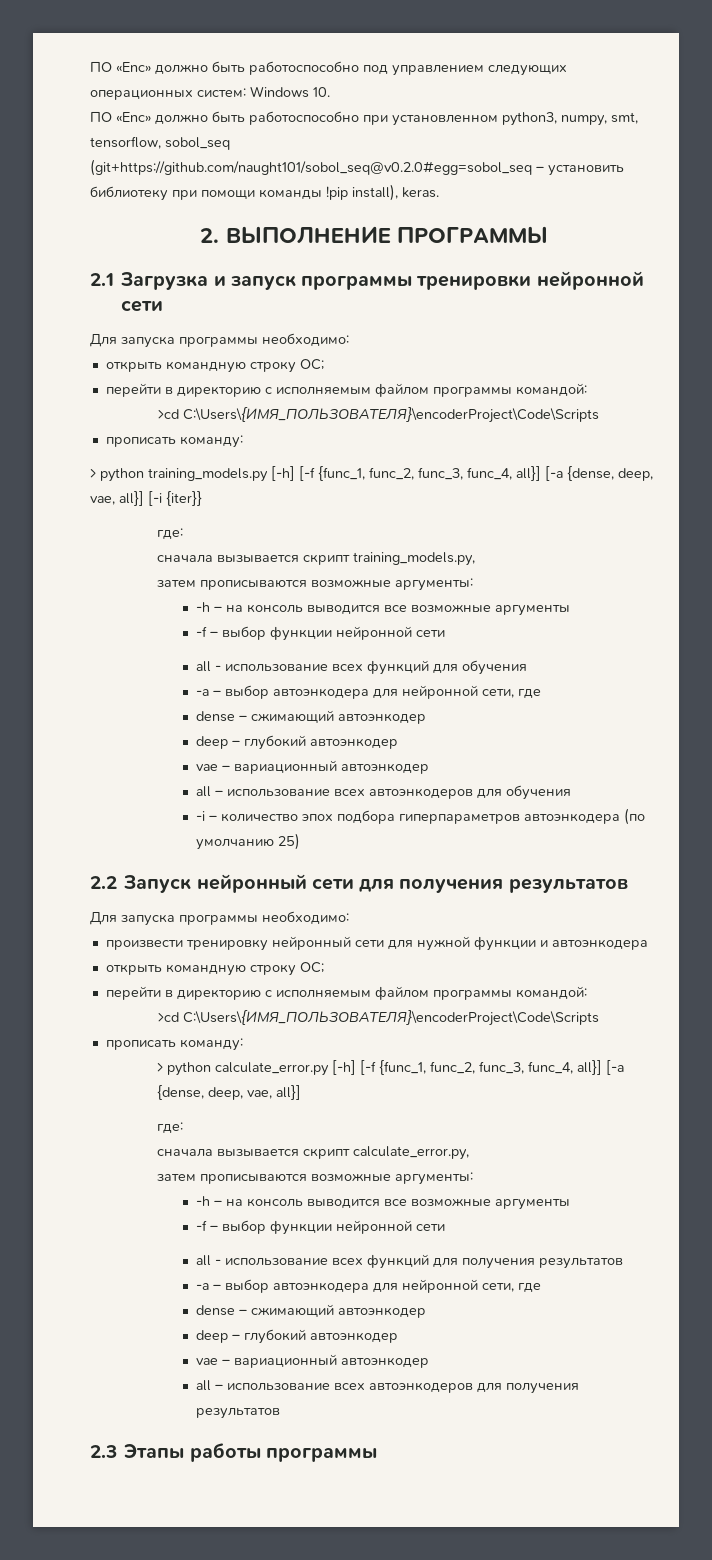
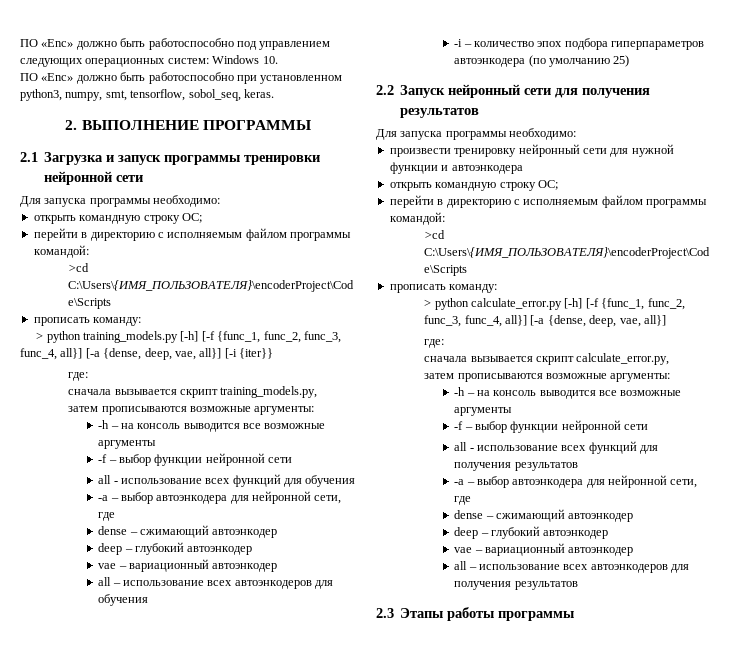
[165,137,230,150] [90,159,624,176] [90,184,398,201] sobol_seq (git+https://github.com/naught101/sobol_seq@v0.2.0#egg=sobol_seq – установить библиотеку при помощи команды !pip install), -> [188,89,241,101] sobol_seq,

